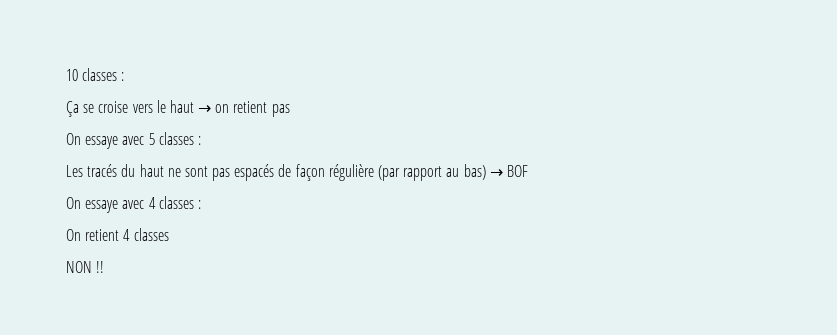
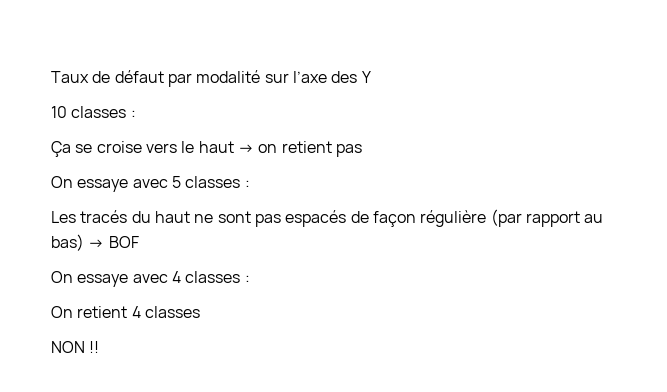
(66, 75) none -> [51,70,371,87] Taux de défaut par modalité sur l’axe des Y //

